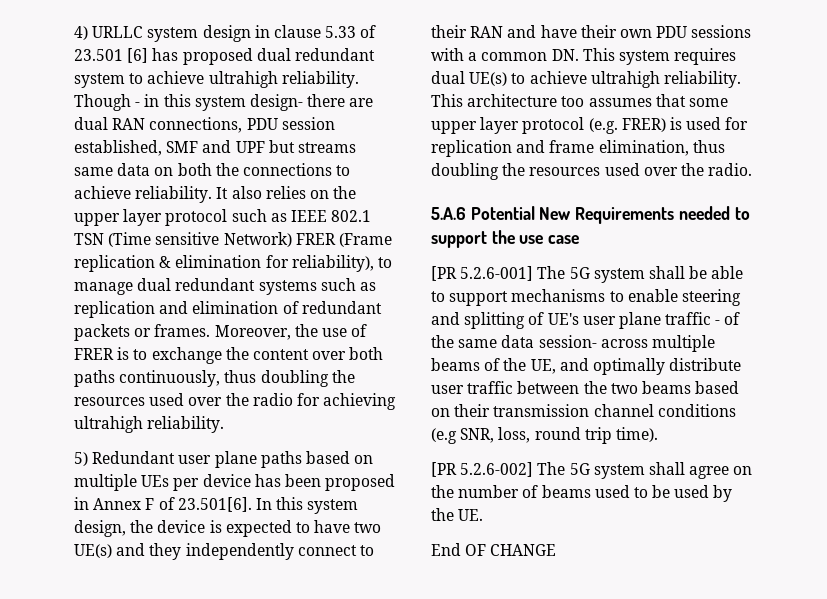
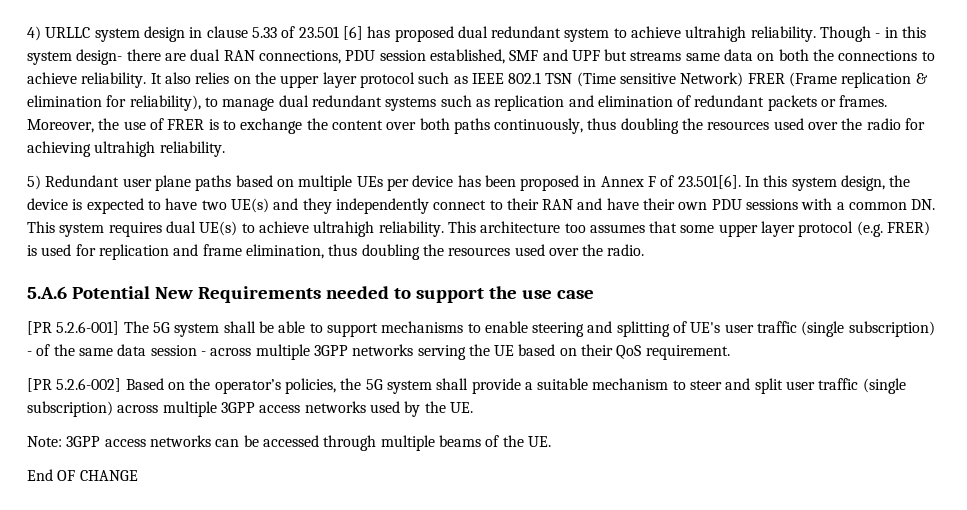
[618,312,712,329] plane traffic -> [757,321,935,337] traffic (single subscription)
[538,335,715,352] [431,358,742,375] [431,381,740,394] [431,404,736,417] [431,427,658,444] [431,462,753,479] [431,485,733,502] session- across multiple beams of the UE, and optimally distribute user traffic between the two beams based on their transmission channel conditions (e.g SNR, loss, round trip time). // [PR 5.2.6-002] The 5G system shall agree on the number of beams used to be used by -> [150,344,730,360] [27,378,906,394] [27,401,473,417] [27,435,500,451] session - across multiple 3GPP networks serving the UE based on their QoS requirement. // [PR 5.2.6-002] Based on the operator’s policies, the 5G system shall provide a suitable mechanism to steer and split user traffic (single subscription) across multiple 3GPP access networks used by the UE. // Note: 3GPP access networks can be accessed through multiple beams of

